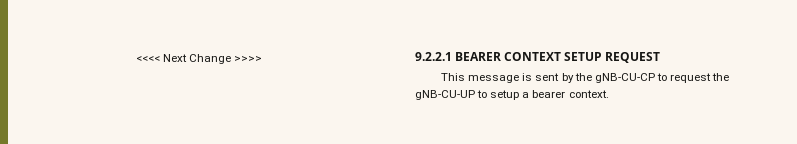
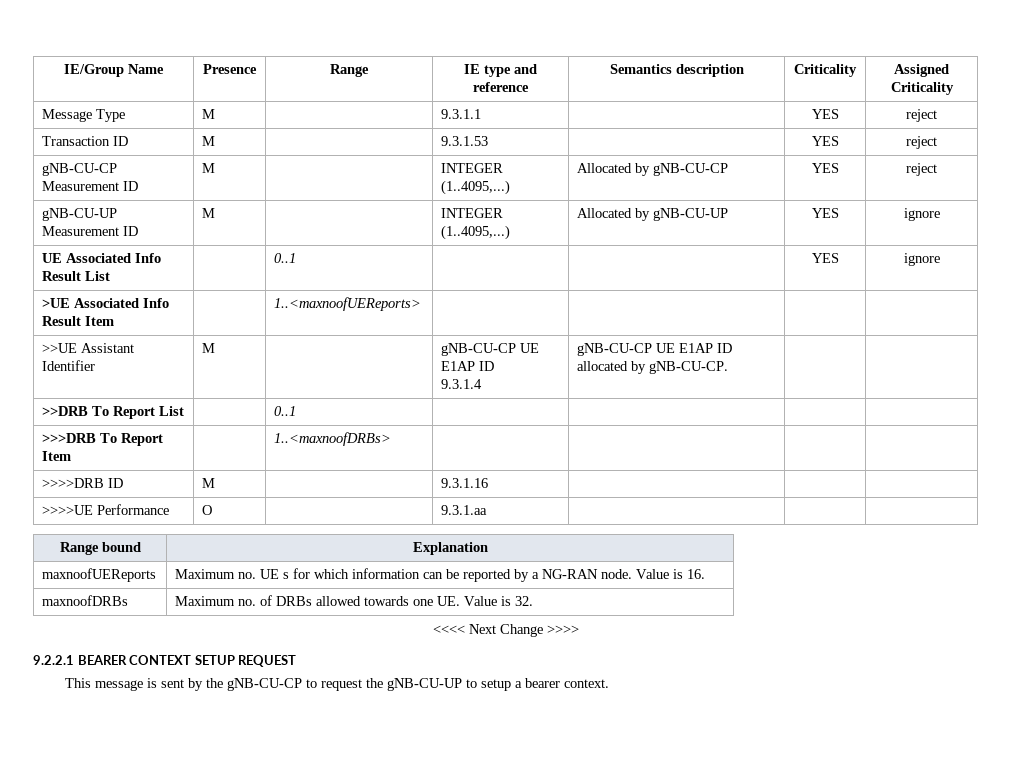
(135, 59) none -> [64,64,164,77] [203,64,257,74] [330,64,369,77] [464,64,537,77] [473,82,529,92] [609,64,744,77] [794,64,857,77] [894,64,949,77] [890,82,954,95] [42,109,126,122] [202,109,216,119] [441,109,482,119] [811,109,839,119] [906,109,937,122] [42,136,129,146] [202,136,216,146] [441,136,489,146] [811,136,839,146] [906,136,937,149] [42,163,118,176] [42,181,139,191] [202,163,216,173] [441,163,504,173] [441,180,511,195] [577,163,729,176] [811,163,839,173] [906,163,937,176] [42,208,118,221] [42,226,139,236] [202,208,216,218] [441,208,504,218] [441,225,511,240] [577,208,729,221] [811,208,839,218] [903,208,940,221] [42,253,162,263] [42,271,111,281] [274,253,297,263] [811,253,839,263] [903,253,940,266] [42,298,170,308] [42,316,115,326] [274,297,422,311] [42,343,135,353] [42,360,96,371] [202,343,216,353] [441,343,540,356] [441,361,495,371] [441,379,483,389] [577,343,733,356] [577,361,729,374] [42,406,185,419] [274,406,297,416] [42,433,164,446] [42,451,72,461] [274,432,392,446] [42,478,124,488] [202,478,216,488] [441,478,489,488] [42,504,170,515] [202,505,213,515] [441,505,488,515] [59,542,141,555] [412,542,488,555] [42,568,157,582] [175,568,706,582] [42,595,129,606] [175,595,534,606] IE/Group Name | Presence | Range | IE type and reference | Semantics description | Criticality | Assigned Criticality // Message Type | M | | 9.3.1.1 | | YES | reject // Transaction ID | M | | 9.3.1.53 | | YES | reject // gNB-CU-CP Measurement ID | M | | INTEGER (1..4095,...) | Allocated by gNB-CU-CP | YES | reject // gNB-CU-UP Measurement ID | M | | INTEGER (1..4095,...) | Allocated by gNB-CU-UP | YES | ignore // UE Associated Info Result List | | 0..1 | | | YES | ignore // >UE Associated Info Result Item | | 1..<maxnoofUEReports> | | | | // >>UE Assistant Identifier | M | | gNB-CU-CP UE E1AP ID // 9.3.1.4 | gNB-CU-CP UE E1AP ID allocated by gNB-CU-CP. | | // >>DRB To Report List | | 0..1 | | | | // >>>DRB To Report Item | | 1..<maxnoofDRBs> | | | | // >>>>DRB ID | M | | 9.3.1.16 | | | // >>>>UE Performance | O | | 9.3.1.aa | | | // Range bound | Explanation // maxnoofUEReports | Maximum no. UE s for which information can be reported by a NG-RAN node. Value is 16. // maxnoofDRBs | Maximum no. of DRBs allowed towards one UE. Value is 32. //

